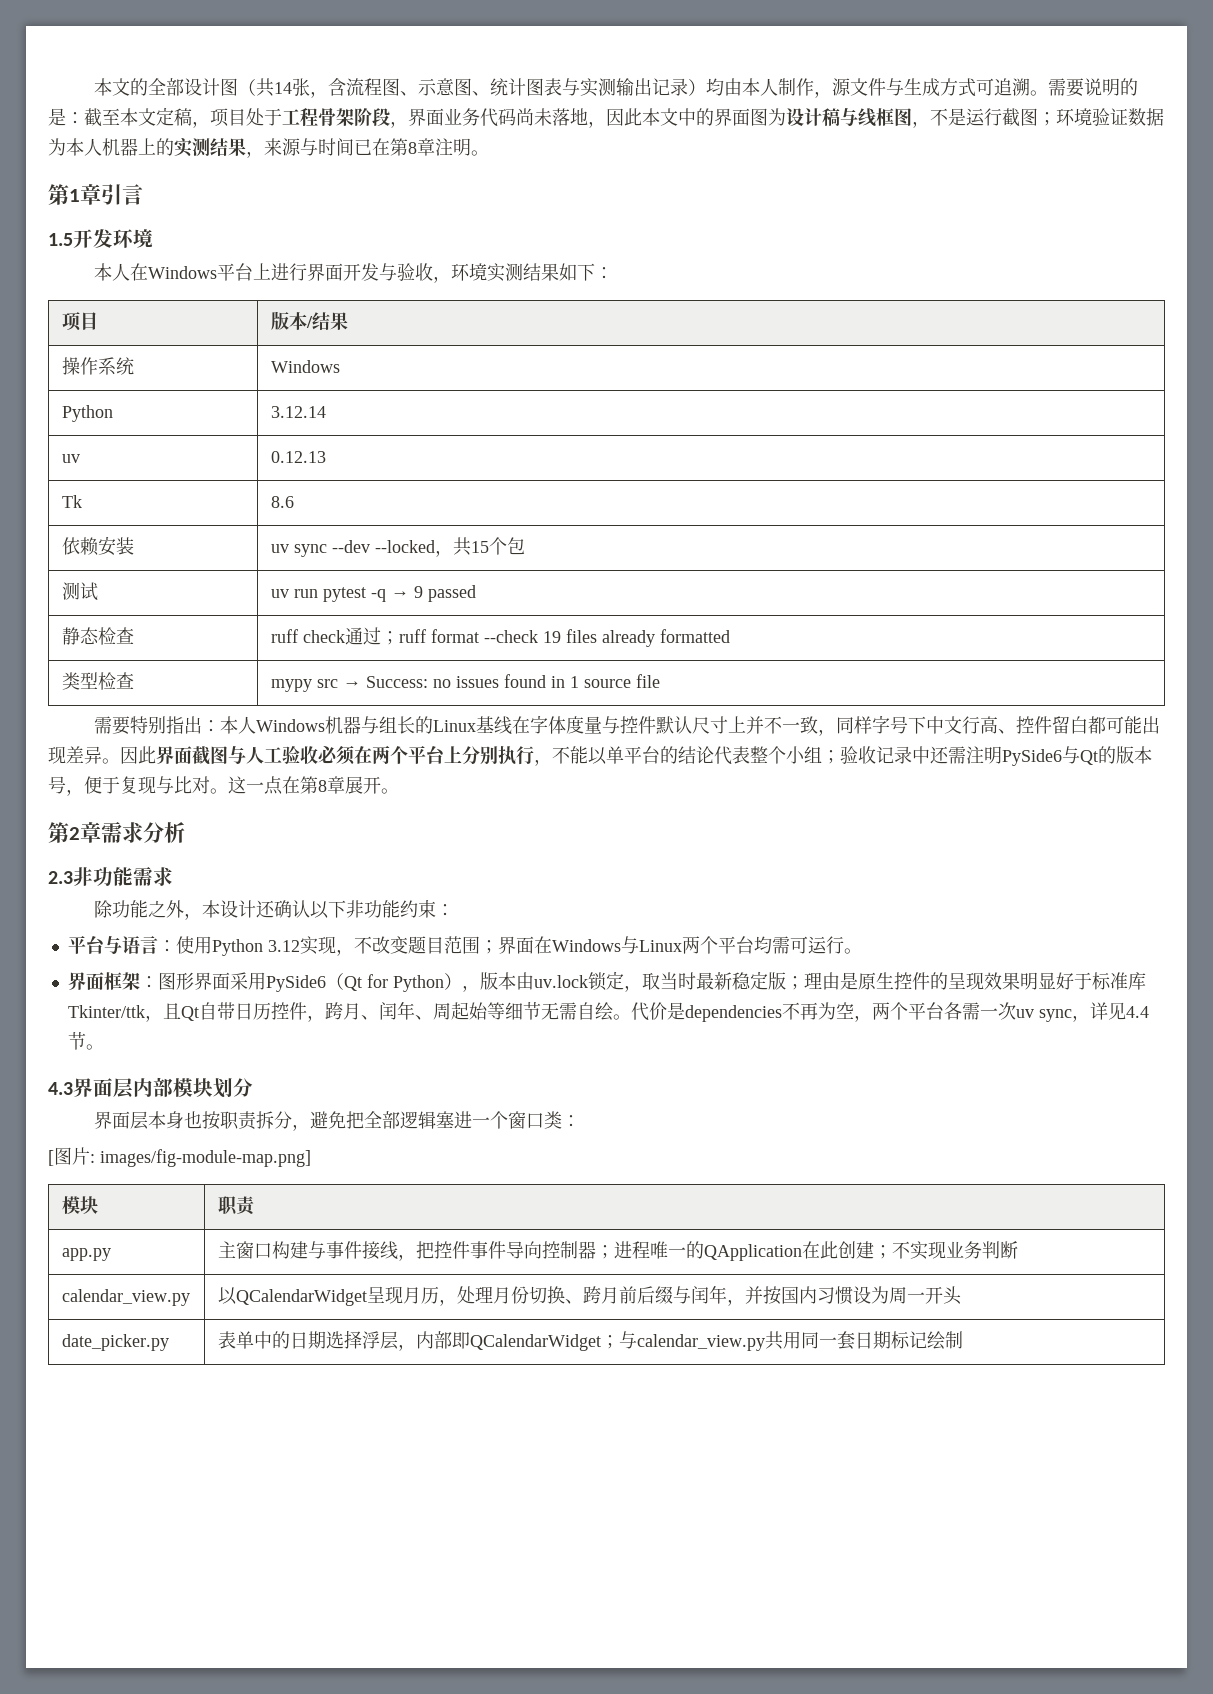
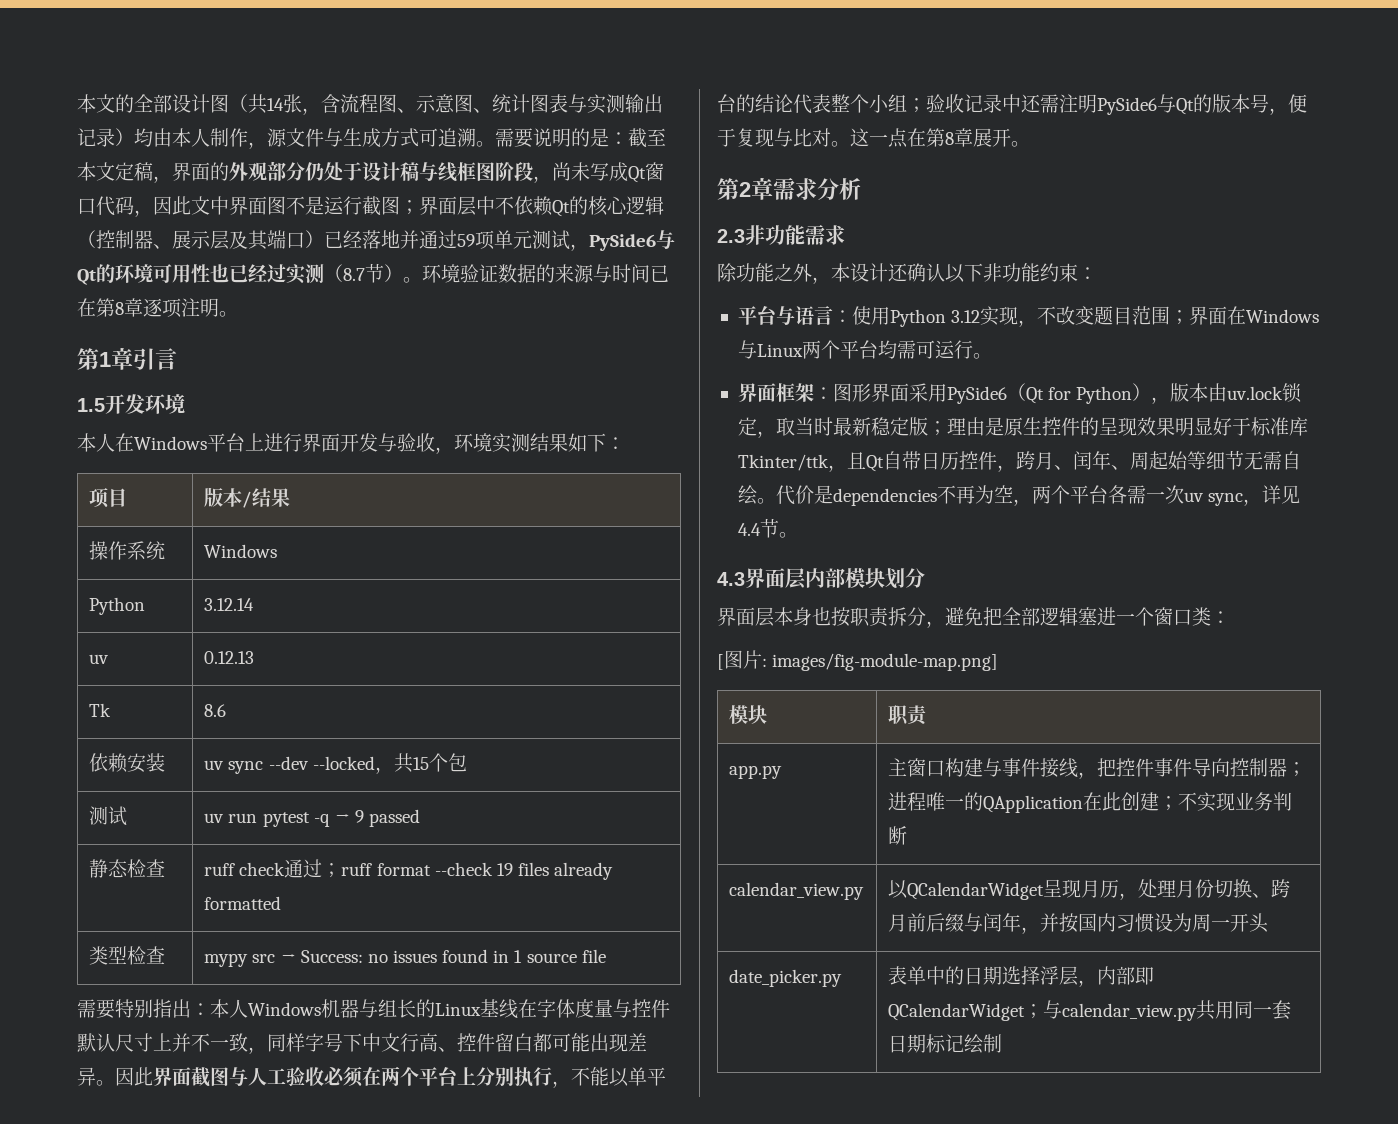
[210,108,1164,128] [48,138,264,158] 项目处于工程骨架阶段，界面业务代码尚未落地，因此本文中的界面图为设计稿与线框图，不是运行截图；环境验证数据为本人机器上的实测结果， -> [172,161,664,183] [77,196,664,217] [77,230,675,251] [77,263,555,285] 界面的外观部分仍处于设计稿与线框图阶段，尚未写成Qt窗口代码，因此文中界面图不是运行截图；界面层中不依赖Qt的核心逻辑（控制器、展示层及其端口）已经落地并通过59项单元测试，PySide6与Qt的环境可用性也已经过实测（8.7节）。环境验证数据的
(435, 147) none -> [143,298,182,318] 逐项

